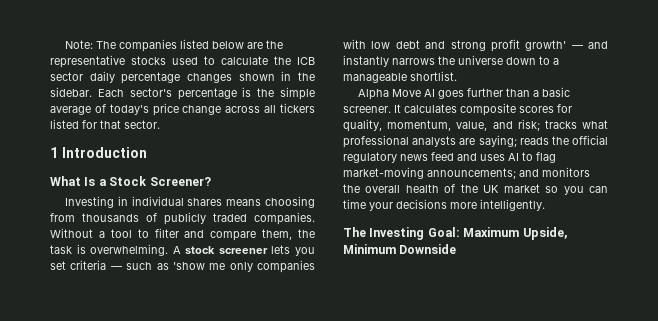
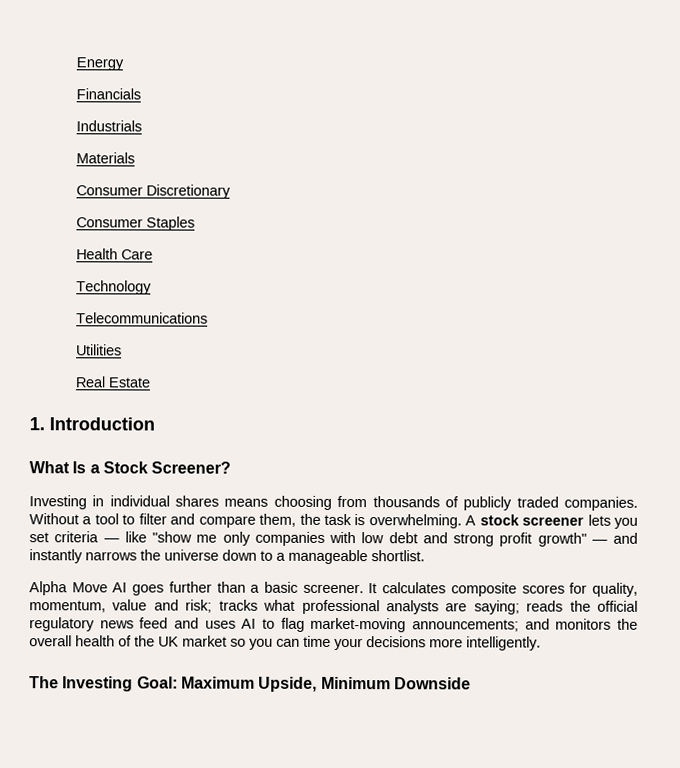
[65,39,284,52] [50,55,315,68] [50,71,315,84] [50,87,315,100] [50,103,315,116] [50,119,160,129] [50,147,58,158] Note: The companies listed below are the representative stocks used to calculate the ICB sector daily percentage changes shown in the sidebar. Each sector's percentage is the simple average of today's price change across all tickers listed for that sector. // 1 -> [75,57,124,71] [75,88,141,100] [75,120,142,132] [75,152,135,164] [75,184,231,199] [75,216,195,231] [75,248,153,260] [75,280,152,295] [75,312,208,324] [75,344,122,356] [74,376,151,388] [29,417,45,431] Energy // Financials // Industrials // Materials // Consumer Discretionary // Consumer Staples // Health Care // Technology // Telecommunications // Utilities // Real Estate // 1.
[126,262,205,270] such as 'show -> [124,531,192,543] like "show
[525,40,567,51] growth' -> [537,532,587,547] growth"
[456,121,488,131] value, -> [112,599,148,611] value

